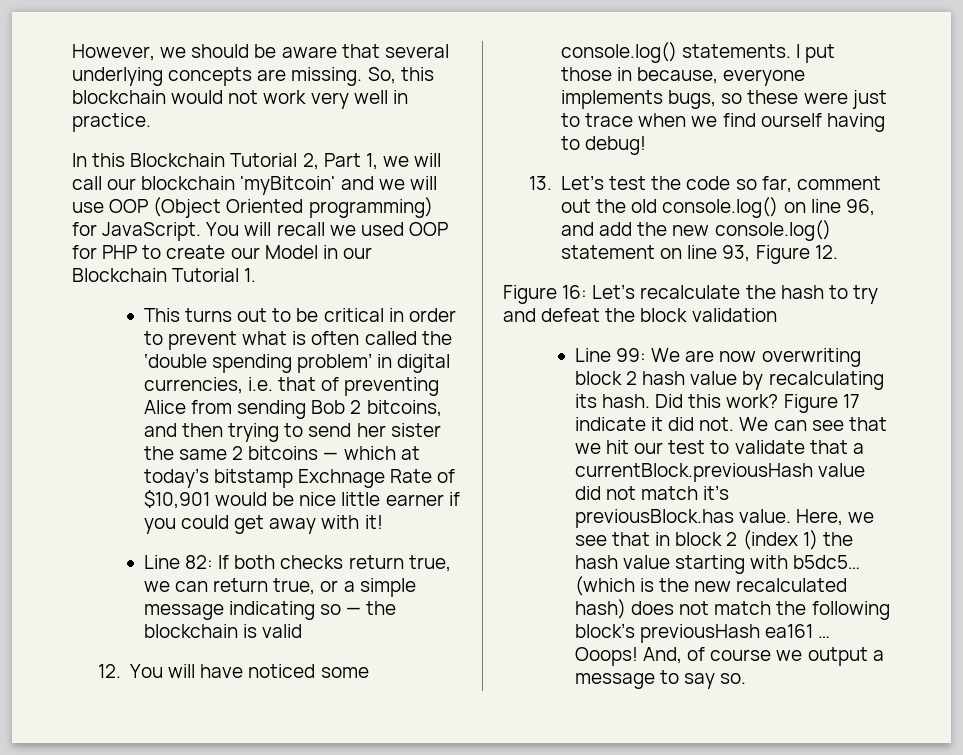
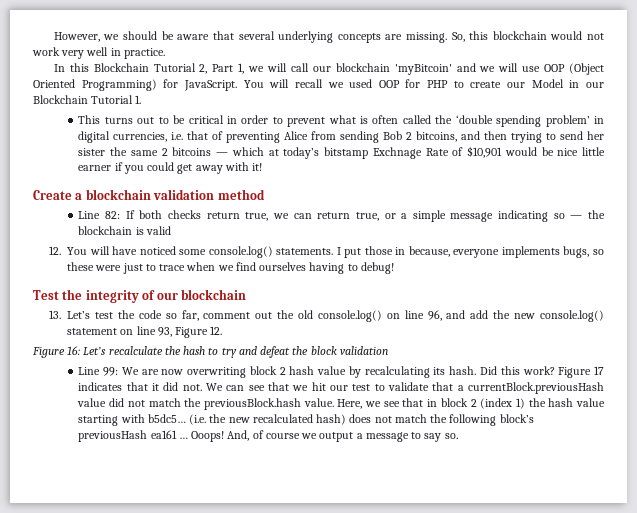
[308,197,433,218] programming) -> [81,79,157,91] Programming)
(383, 522) none -> [33,189,265,200] // Create a blockchain validation method
[760,113,822,127] ourself -> [259,262,307,271] ourselves
(647, 145) none -> [33,289,246,303] // Test the integrity of our blockchain
[574,417,646,431] indicate -> [78,382,148,391] indicates that
[703,485,730,500] [574,509,734,528] it’s previousBlock.has -> [184,398,301,410] the previousBlock.hash
[574,576,655,596] (which is -> [189,414,207,425] (i.e.

